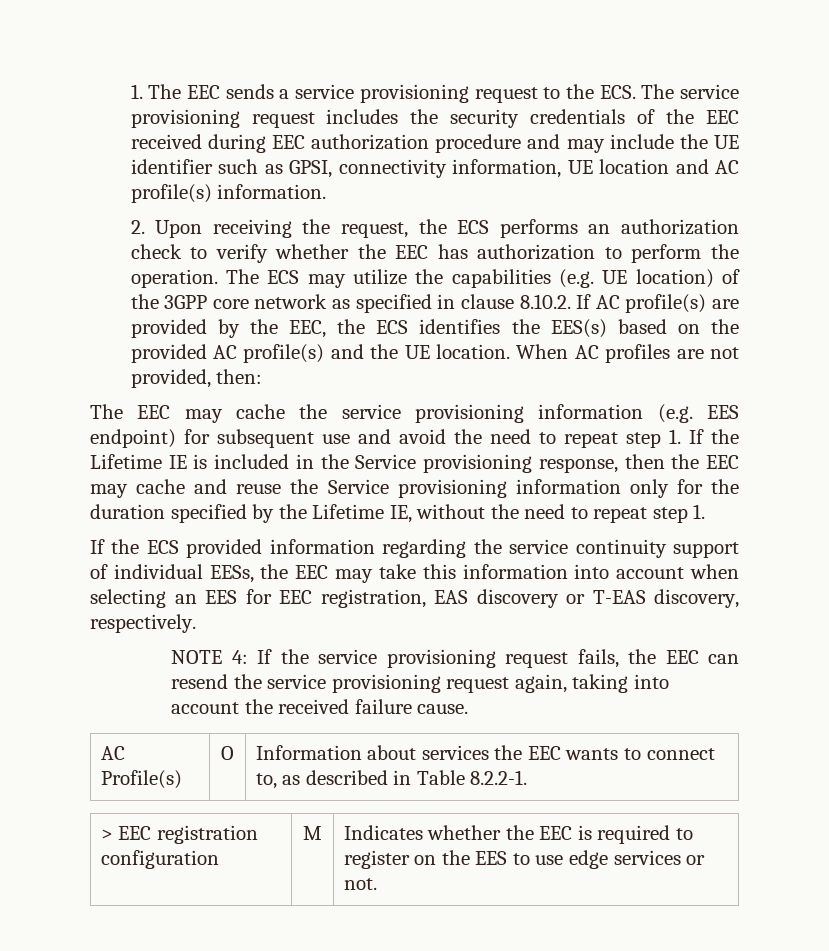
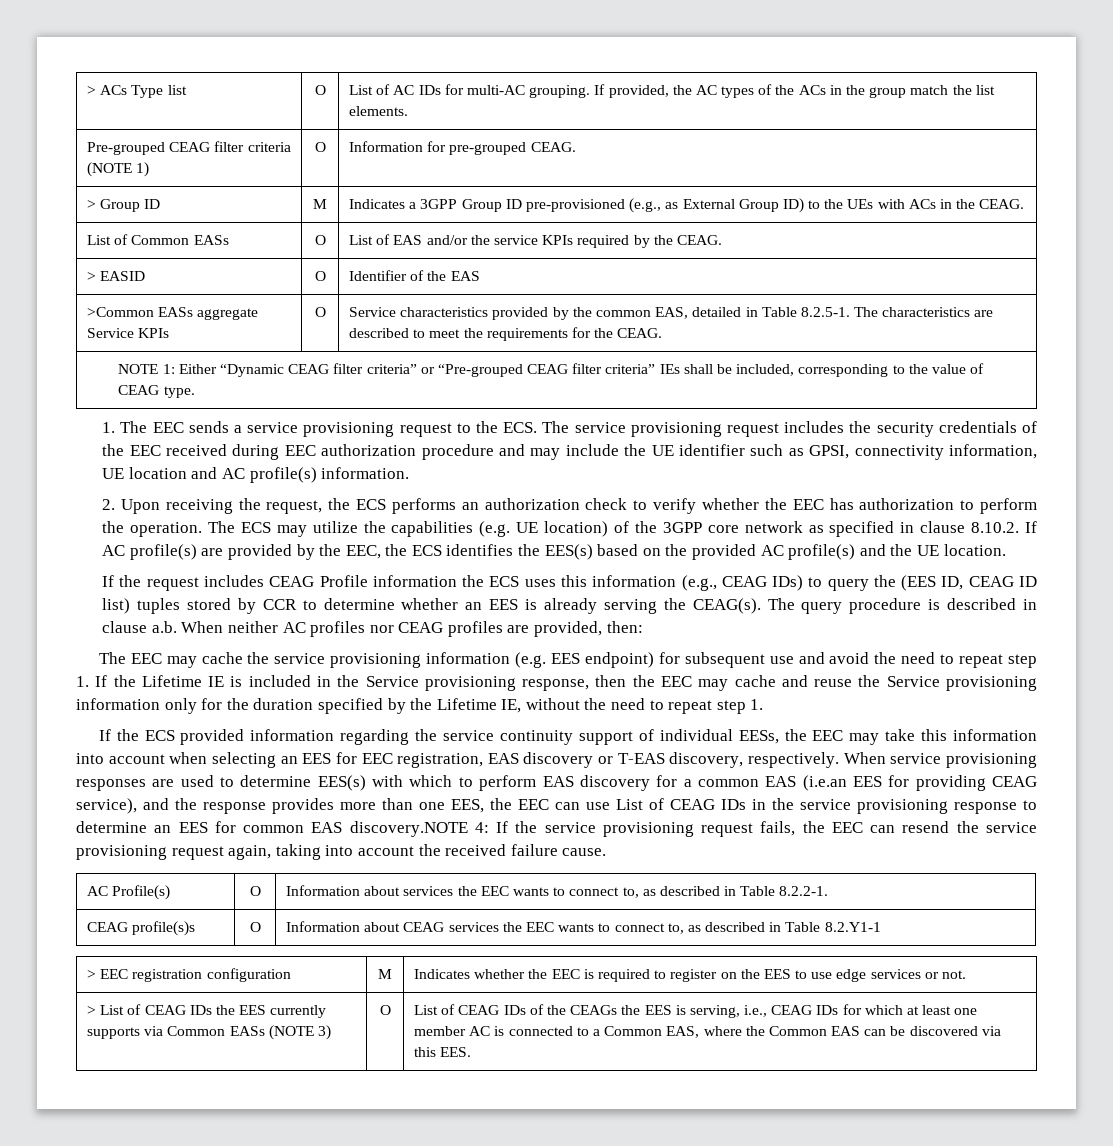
(130, 91) none -> [87,85,187,98] [314,85,326,95] [349,84,995,98] [349,106,409,116] [87,141,291,155] [87,162,150,177] [314,142,326,152] [349,141,576,155] [87,199,161,212] [313,199,327,209] [349,198,1025,213] [87,234,229,245] [314,235,326,245] [349,234,722,248] [87,271,146,281] [314,271,326,281] [349,270,480,281] [87,307,259,320] [87,328,170,338] [314,307,326,317] [349,307,994,320] [349,327,663,341] [118,363,985,377] [118,385,195,398] > ACs Type list | O | List of AC IDs for multi-AC grouping. If provided, the AC types of the ACs in the group match the list elements. // Pre-grouped CEAG filter criteria (NOTE 1) | O | Information for pre-grouped CEAG. // > Group ID | M | Indicates a 3GPP Group ID pre-provisioned (e.g., as External Group ID) to the UEs with ACs in the CEAG. // List of Common EASs | O | List of EAS and/or the service KPIs required by the CEAG. // > EASID | O | Identifier of the EAS // >Common EASs aggregate Service KPIs | O | Service characteristics provided by the common EAS, detailed in Table 8.2.5-1. The characteristics are described to meet the requirements for the CEAG. // NOTE 1: Either “Dynamic CEAG filter criteria” or “Pre-grouped CEAG filter criteria” IEs shall be included, corresponding to the value of CEAG type. //
[516,344,740,363] When AC profiles are not -> [102,575,1037,591] [102,598,1038,614] [102,621,530,637] // If the request includes CEAG Profile information the ECS uses this information (e.g., CEAG IDs) to query the (EES ID, CEAG ID list) tuples stored by CCR to determine whether an EES is already serving the CEAG(s). The query procedure is described in clause a.b. When neither AC profiles nor CEAG profiles are
[171,650,223,664] // NOTE -> [843,752,1037,768] [76,775,1038,791] [76,798,1037,814] [76,821,468,837] When service provisioning responses are used to determine EES(s) with which to perform EAS discovery for a common EAS (i.e.an EES for providing CEAG service), and the response provides more than one EES, the EEC can use List of CEAG IDs in the service provisioning response to determine an EES for common EAS discovery.NOTE
(528, 777) none -> [87,921,196,936] [249,922,261,932] [286,921,881,934] // CEAG profile(s)s | O | Information about CEAG services the EEC wants to connect to, as described in Table 8.2.Y1-1
(377, 884) none -> [87,1004,327,1018] [87,1025,331,1040] [379,1005,391,1015] [414,1004,978,1018] [414,1026,1001,1038] [414,1047,472,1057] // > List of CEAG IDs the EES currently supports via Common EASs (NOTE 3) | O | List of CEAG IDs of the CEAGs the EES is serving, i.e., CEAG IDs for which at least one member AC is connected to a Common EAS, where the Common EAS can be discovered via this EES.

